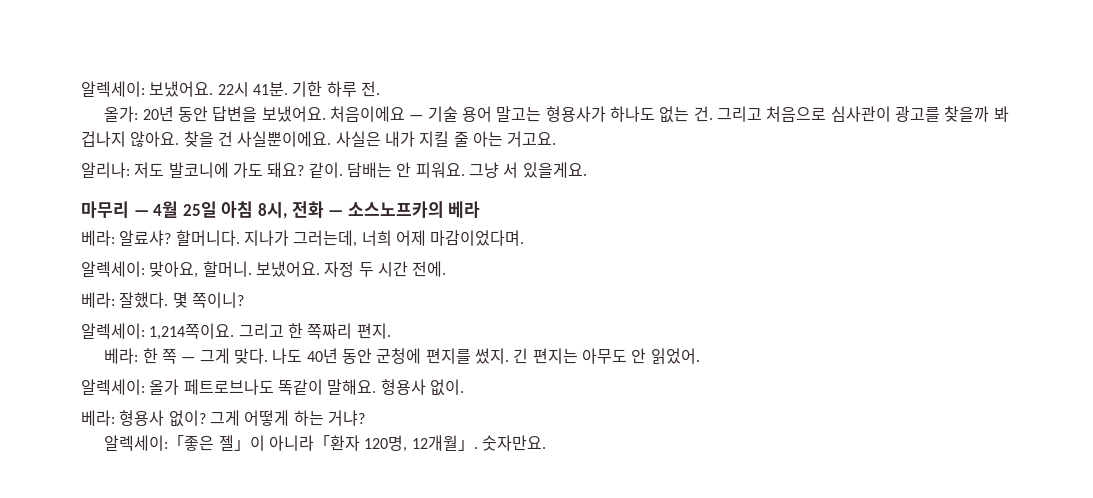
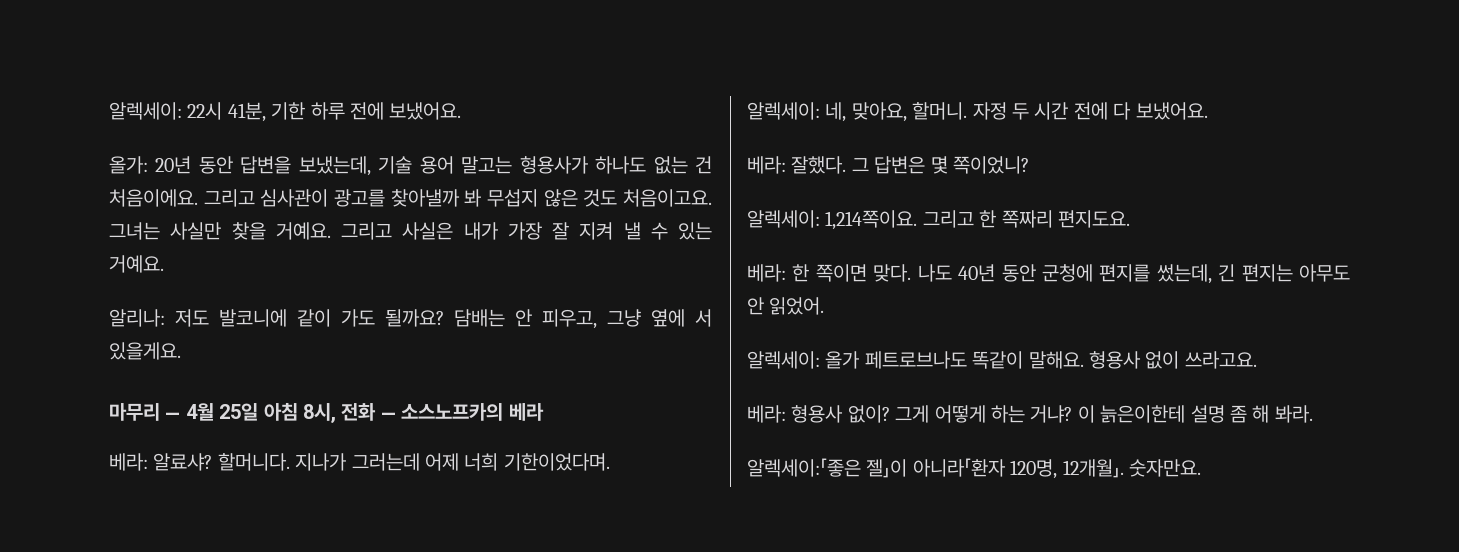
[81,81,380,97] 알렉세이: 보냈어요. 22시 41분. 기한 하루 전. -> [109,102,462,122] 알렉세이: 22시 41분, 기한 하루 전에 보냈어요.
[261,106,424,122] 보냈어요. 처음이에요 — -> [298,156,371,176] 보냈는데,
[693,106,1009,122] [81,131,557,147] [81,162,499,178] 건. 그리고 처음으로 심사관이 광고를 찾을까 봐 겁나지 않아요. 찾을 건 사실뿐이에요. 사실은 내가 지킬 줄 아는 거고요. // 알리나: 저도 발코니에 가도 돼요? 같이. 담배는 안 피워요. 그냥 -> [695,156,712,174] [109,189,713,207] [109,222,712,240] [109,255,164,273] [109,309,685,329] 건 처음이에요. 그리고 심사관이 광고를 찾아낼까 봐 무섭지 않은 것도 처음이고요. 그녀는 사실만 찾을 거예요. 그리고 사실은 내가 가장 잘 지켜 낼 수 있는 거예요. // 알리나: 저도 발코니에 같이 가도 될까요? 담배는 안 피우고, 그냥 옆에
[293,230,525,247] [81,261,145,277] 그러는데, 너희 어제 마감이었다며. // 알렉세이: -> [351,453,610,471] [747,102,847,122] 그러는데 어제 너희 기한이었다며. // 알렉세이: 네,
[255,261,320,277] 보냈어요. -> (968, 111) none
[412,261,447,277] 전에. -> [1073,102,1208,120] 전에 다 보냈어요.
[172,292,244,308] 몇 쪽이니? -> [851,156,1029,174] 그 답변은 몇 쪽이었니?
[356,323,391,339] 편지. -> [1058,210,1130,228] 편지도요.
[162,348,230,364] 쪽 — 그게 -> [815,264,867,282] 쪽이면
[474,348,509,364] 썼지. -> [1156,264,1212,284] 썼는데,
[429,379,464,396] 없이. -> [1145,351,1257,369] 없이 쓰라고요.
(365, 418) none -> [1077,405,1313,423] 이 늙은이한테 설명 좀 해 봐라.

